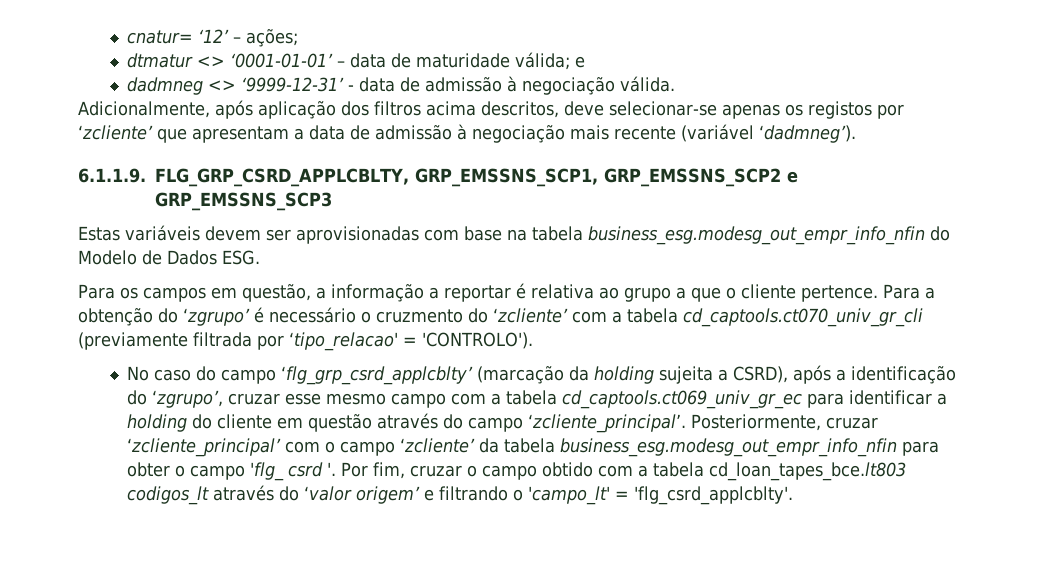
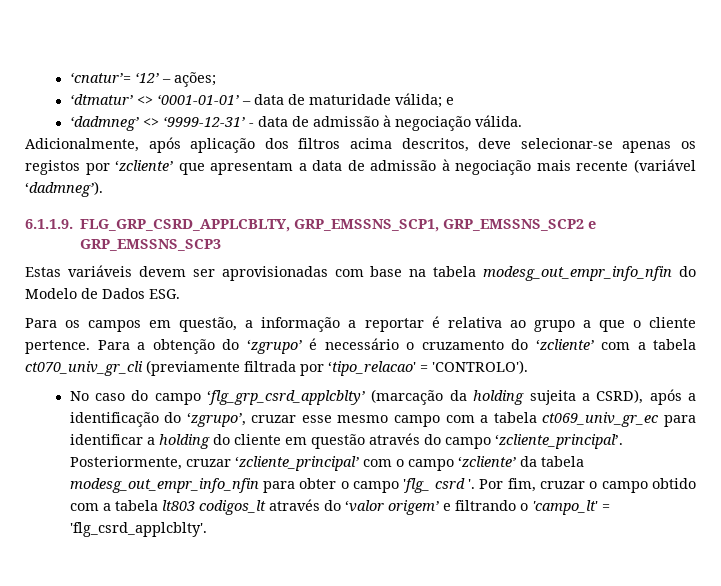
[126,30,193,44] cnatur= -> [69,72,131,83] ‘cnatur’=
[126,53,193,68] dtmatur -> [69,94,133,105] ‘dtmatur’
[126,77,203,95] dadmneg -> [69,116,139,131] ‘dadmneg’
[588,226,925,245] business_esg.modesg_out_empr_info_nfin -> [483,266,673,281] modesg_out_empr_info_nfin
[376,309,463,323] cruzmento -> [421,340,504,350] cruzamento
[683,308,923,327] cd_captools.ct070_univ_gr_cli -> [25,361,143,376] ct070_univ_gr_cli
[561,390,802,409] cd_captools.ct069_univ_gr_ec -> [542,412,660,427] ct069_univ_gr_ec
[559,438,897,457] business_esg.modesg_out_empr_info_nfin -> [69,478,259,493] modesg_out_empr_info_nfin
[708,462,906,481] cd_loan_tapes_bce.lt803 -> [161,500,195,511] lt803

